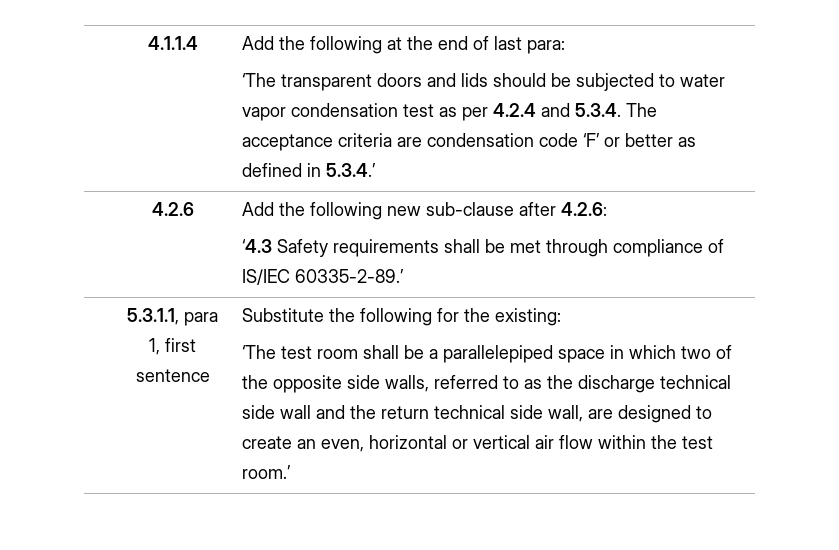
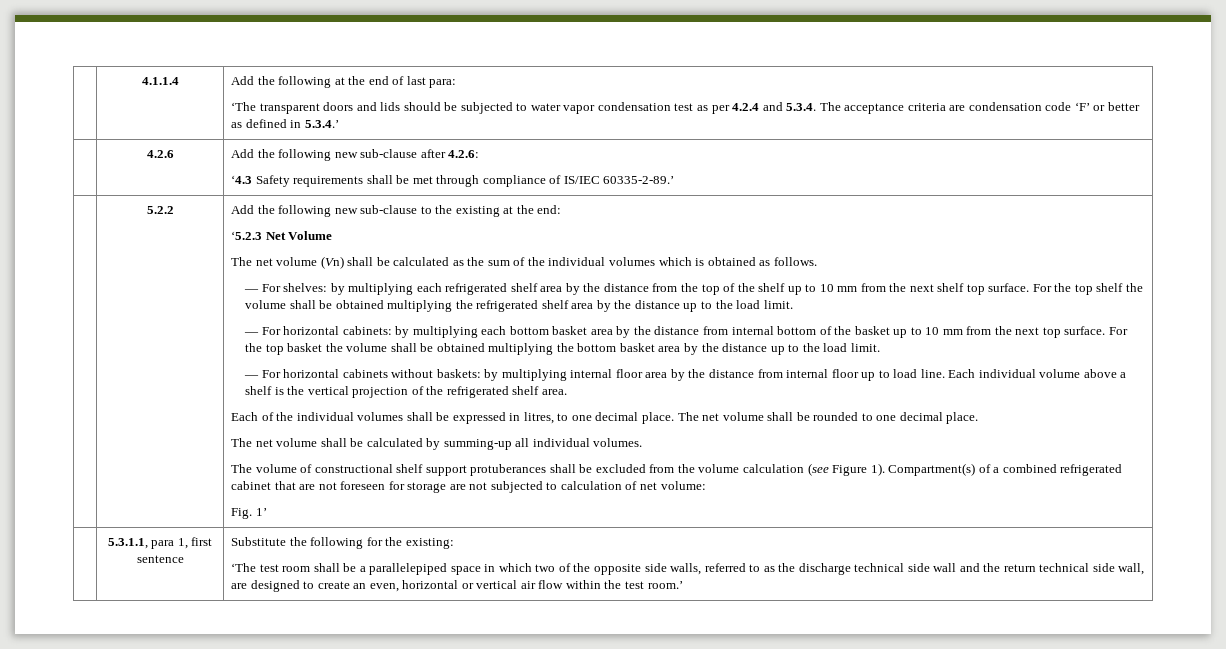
(404, 276) none -> [146,206,174,214] [231,205,562,217] [231,231,333,240] [231,256,817,269] [244,283,1143,295] [245,300,793,312] [244,326,1128,338] [245,343,880,355] [244,369,1127,381] [245,386,567,398] [231,412,979,424] [231,438,643,450] [231,463,1123,476] [231,481,706,493] [231,508,267,519] // | 5.2.2 | Add the following new sub-clause to the existing at the end: // ‘5.2.3 Net Volume // The net volume (Vn) shall be calculated as the sum of the individual volumes which is obtained as follows. // — For shelves: by multiplying each refrigerated shelf area by the distance from the top of the shelf up to 10 mm from the next shelf top surface. For the top shelf the volume shall be obtained multiplying the refrigerated shelf area by the distance up to the load limit. // — For horizontal cabinets: by multiplying each bottom basket area by the distance from internal bottom of the basket up to 10 mm from the next top surface. For the top basket the volume shall be obtained multiplying the bottom basket area by the distance up to the load limit. // — For horizontal cabinets without baskets: by multiplying internal floor area by the distance from internal floor up to load line. Each individual volume above a shelf is the vertical projection of the refrigerated shelf area. // Each of the individual volumes shall be expressed in litres, to one decimal place. The net volume shall be rounded to one decimal place. // The net volume shall be calculated by summing-up all individual volumes. // The volume of constructional shelf support protuberances shall be excluded from the volume calculation (see Figure 1). Compartment(s) of a combined refrigerated cabinet that are not foreseen for storage are not subjected to calculation of net volume: // Fig. 1’

